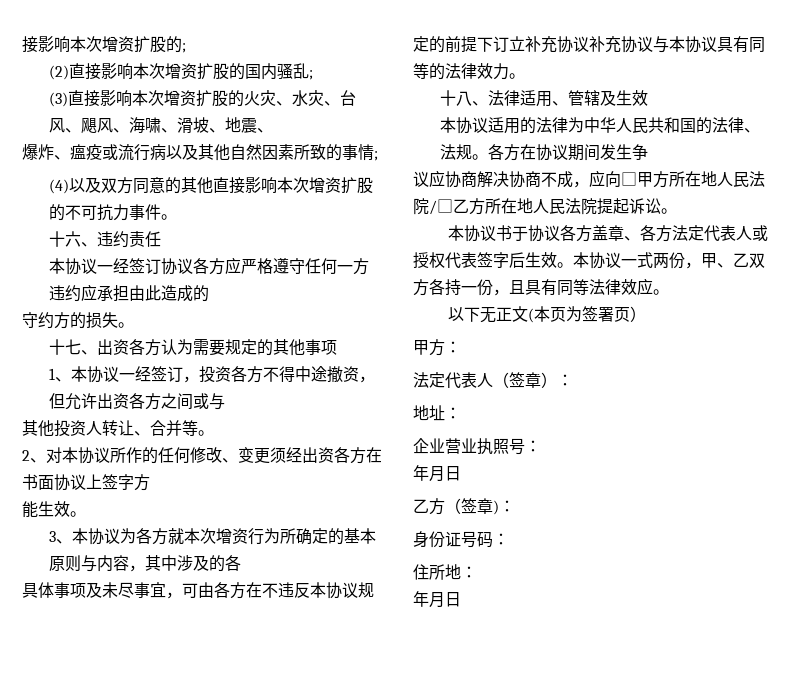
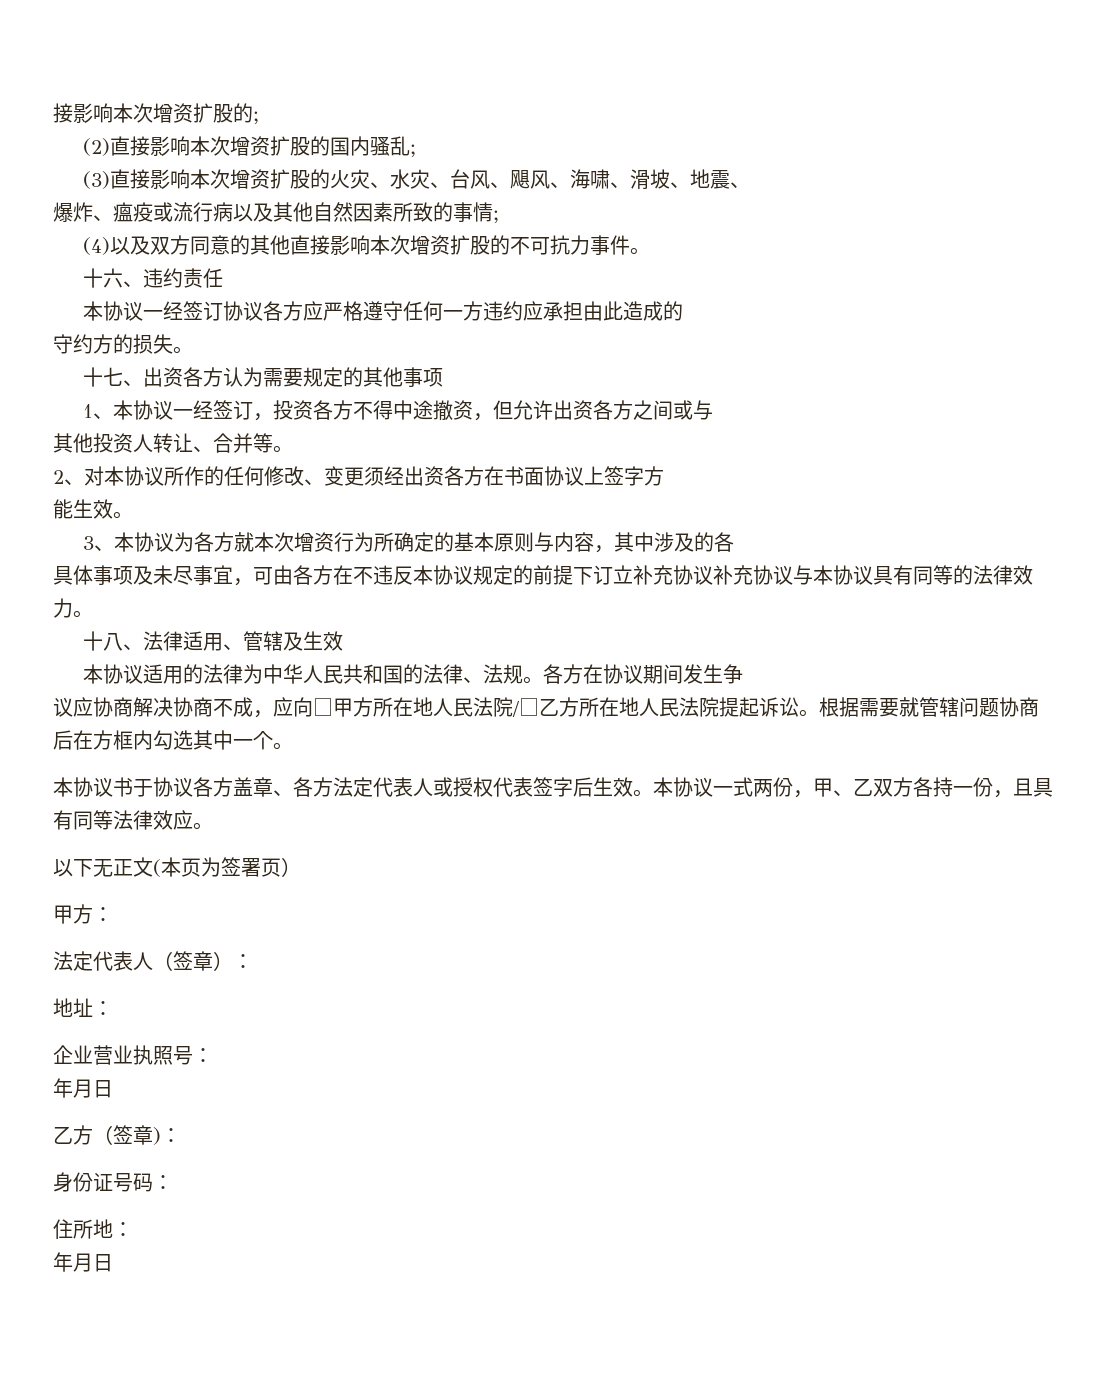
(677, 211) none -> [819,697,1039,717] [53,730,293,750] 根据需要就管辖问题协商后在方框内勾选其中一个。

